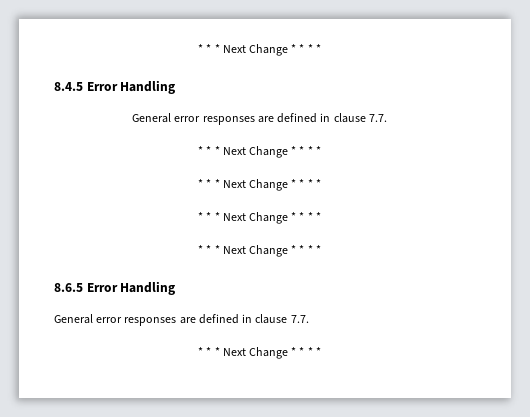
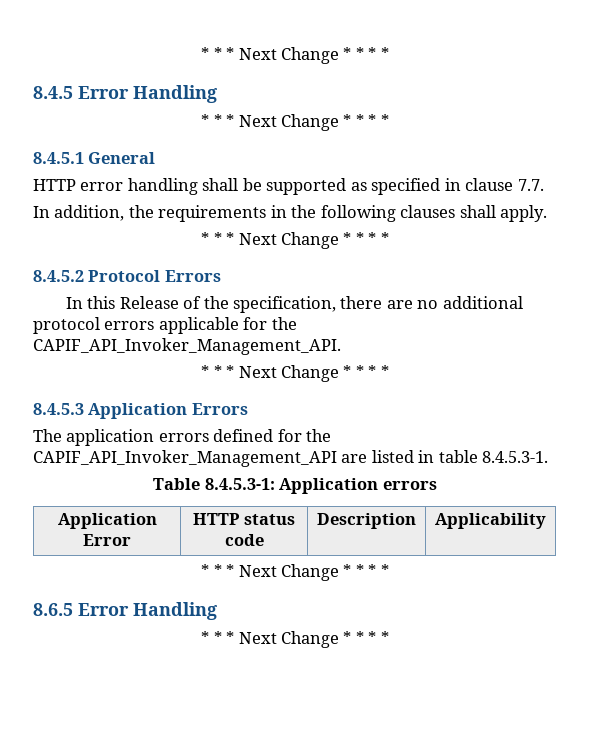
[132,113,387,125] [198,146,321,158] [198,179,321,191] [198,212,321,224] General error responses are defined in clause 7.7. // * * * Next Change * * * * // * * * Next Change * * * * // * * * Next Change * * * * -> [201,114,389,131] [33,152,156,164] [33,178,544,195] [33,205,548,222] [201,232,389,249] [33,270,221,282] [65,296,523,313] [33,317,297,334] [33,338,341,355] [201,365,389,382] [33,403,248,419] [33,429,332,446] [33,450,549,467] [153,478,437,494] [57,513,157,529] [83,534,131,546] [192,513,296,525] [224,534,264,546] [317,513,416,529] [435,513,546,529] * * * Next Change * * * * // 8.4.5.1 General // HTTP error handling shall be supported as specified in clause 7.7. // In addition, the requirements in the following clauses shall apply. // * * * Next Change * * * * // 8.4.5.2 Protocol Errors // In this Release of the specification, there are no additional protocol errors applicable for the CAPIF_API_Invoker_Management_API. // * * * Next Change * * * * // 8.4.5.3 Application Errors // The application errors defined for the CAPIF_API_Invoker_Management_API are listed in table 8.4.5.3-1. // Table 8.4.5.3-1: Application errors // Application Error | HTTP status code | Description | Applicability
[54,314,309,326] // General error responses are defined in clause 7.7. -> (217, 611) none

